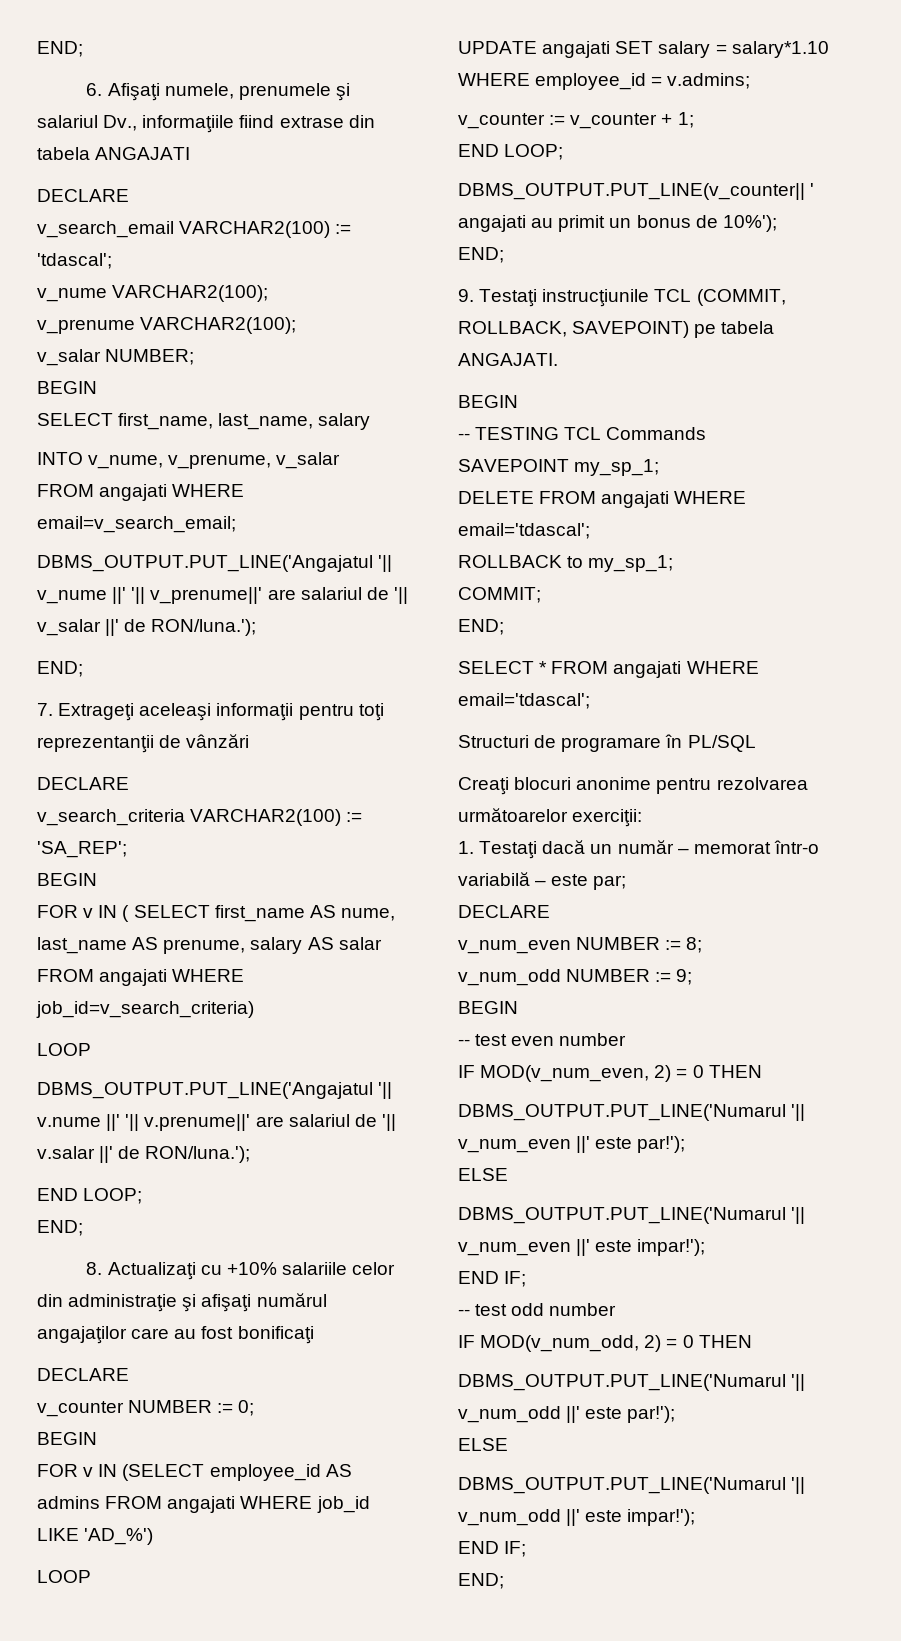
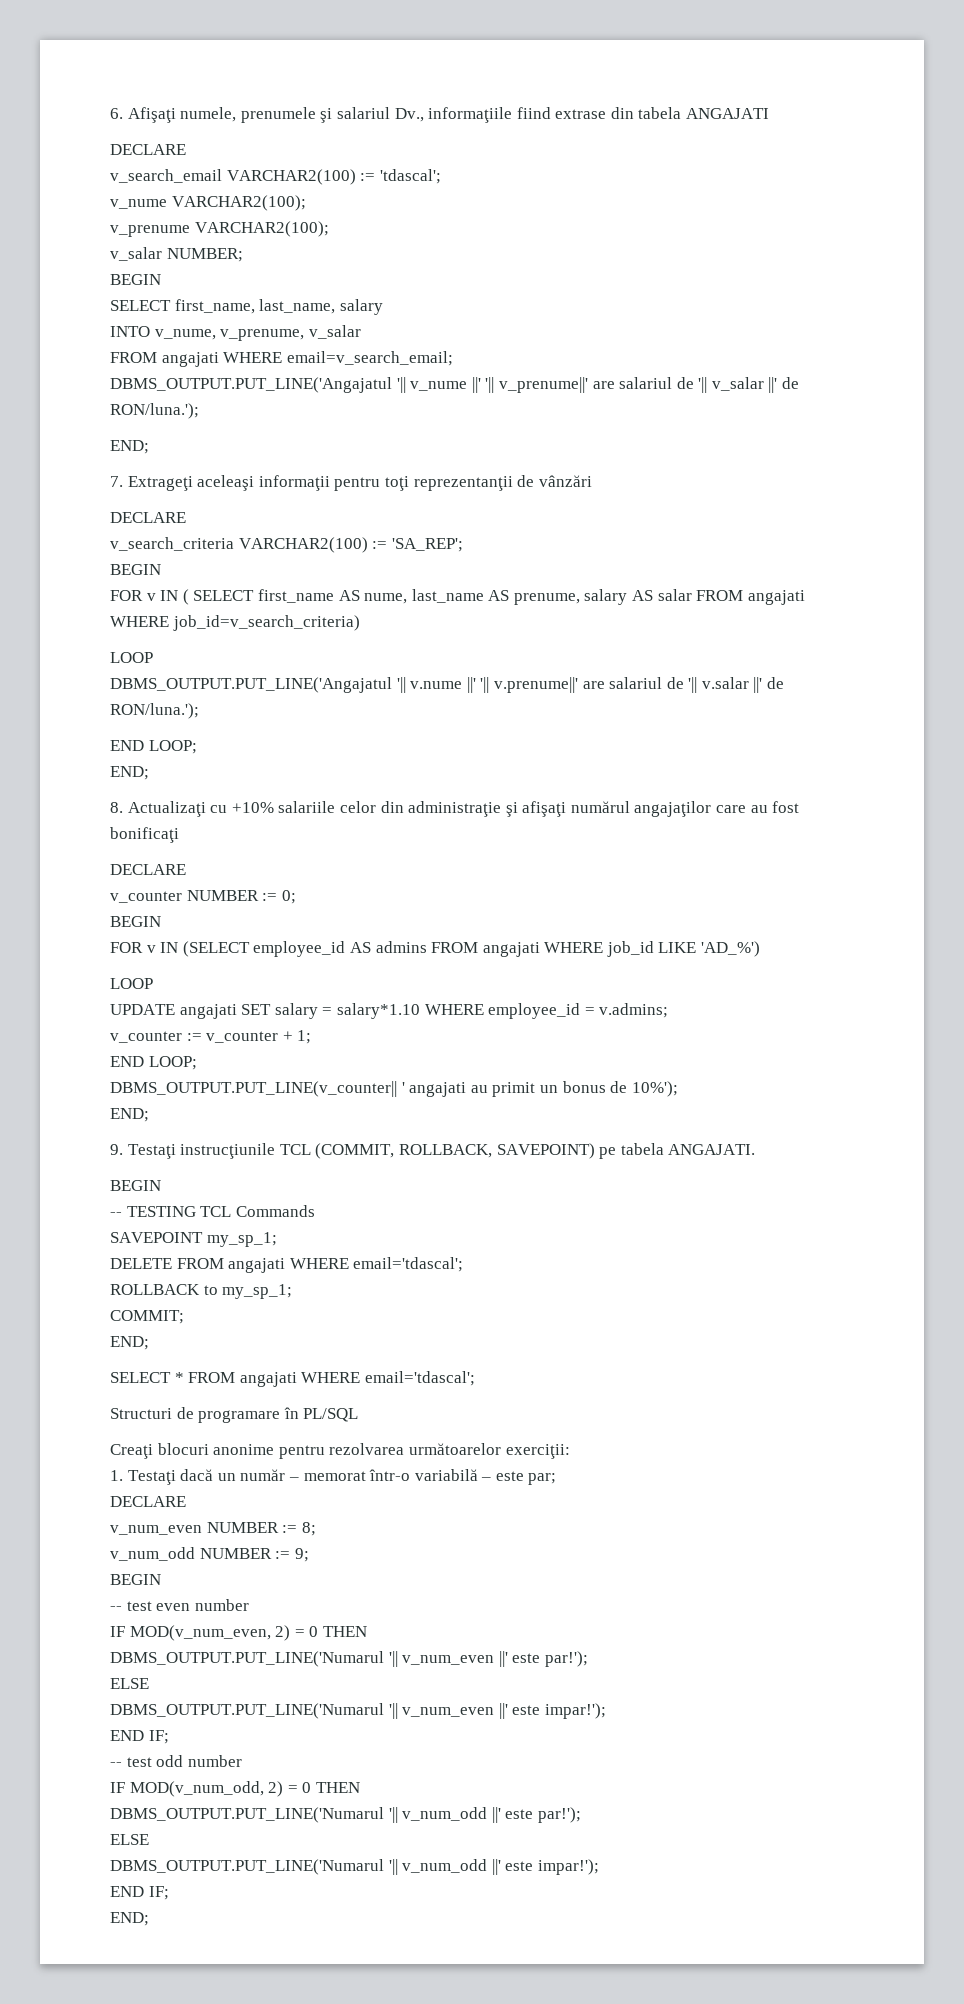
[37,41,83,57] END; // -> (110, 113) none

